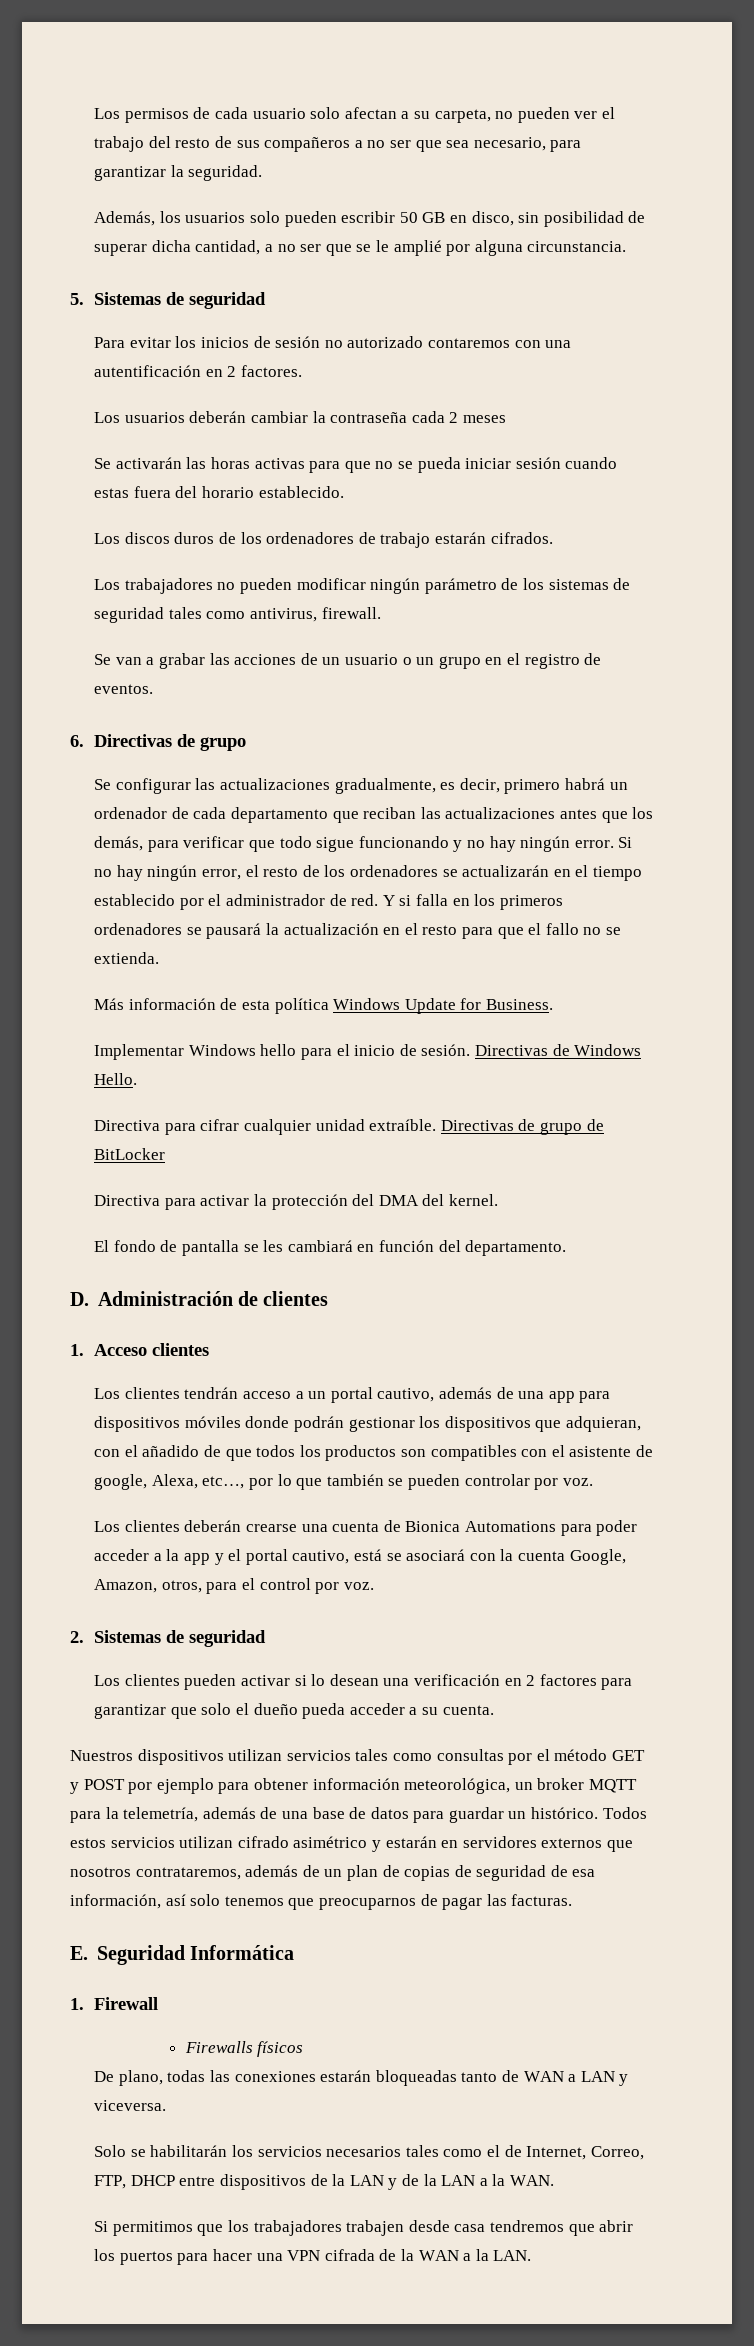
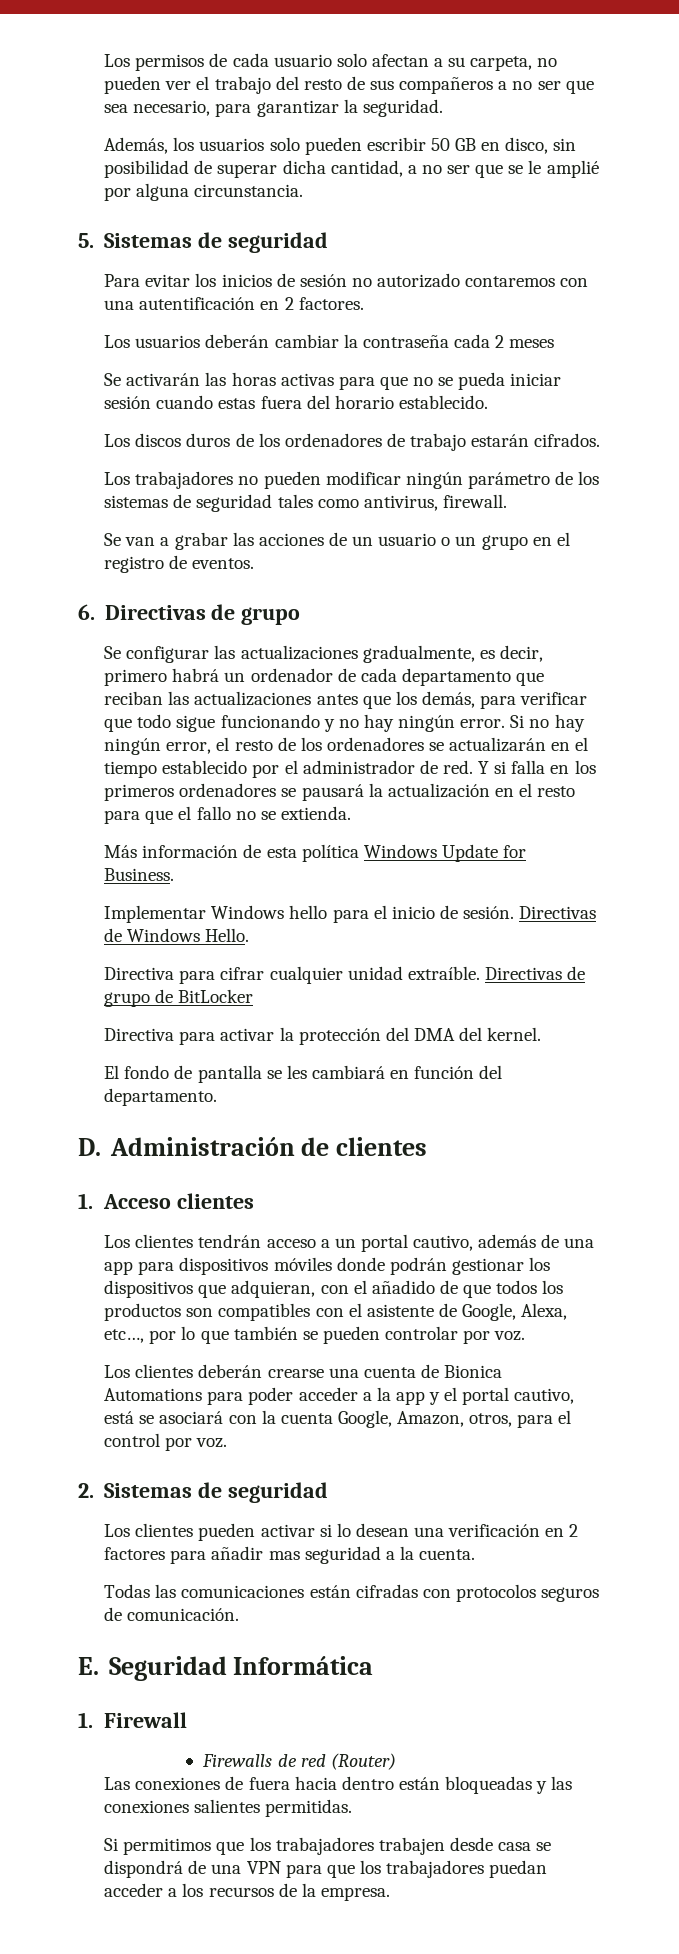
[94,1474,148,1490] google, -> [462,1303,517,1321] Google,
[94,1703,494,1719] [70,1749,645,1765] [70,1778,637,1794] [70,1807,647,1823] [70,1836,633,1852] [70,1865,596,1881] [70,1894,573,1910] garantizar que solo el dueño pueda acceder a su cuenta. // Nuestros dispositivos utilizan servicios tales como consultas por el método GET y POST por ejemplo para obtener información meteorológica, un broker MQTT para la telemetría, además de una base de datos para guardar un histórico. Todos estos servicios utilizan cifrado asimétrico y estarán en servidores externos que nosotros contrataremos, además de un plan de copias de seguridad de esa información, así solo tenemos que preocuparnos de pagar las facturas. -> [211,1546,476,1564] [104,1584,600,1602] [104,1607,240,1621] añadir mas seguridad a la cuenta. // Todas las comunicaciones están cifradas con protocolos seguros de comunicación.
[257,2041,304,2057] [94,2070,629,2086] [94,2100,167,2111] [94,2145,644,2160] [94,2174,554,2190] físicos // De plano, todas las conexiones estarán bloqueadas tanto de WAN a LAN y viceversa. // Solo se habilitarán los servicios necesarios tales como el de Internet, Correo, FTP, DHCP entre dispositivos de la LAN y de la LAN a la WAN. -> [277,1753,396,1770] [104,1776,573,1794] [104,1799,353,1817] de red (Router) // Las conexiones de fuera hacia dentro están bloqueadas y las conexiones salientes permitidas.
[489,2220,634,2236] [94,2249,532,2265] tendremos que abrir los puertos para hacer una VPN cifrada de la WAN a la LAN. -> [536,1842,552,1851] [104,1860,548,1878] [104,1883,390,1901] se dispondrá de una VPN para que los trabajadores puedan acceder a los recursos de la empresa.

